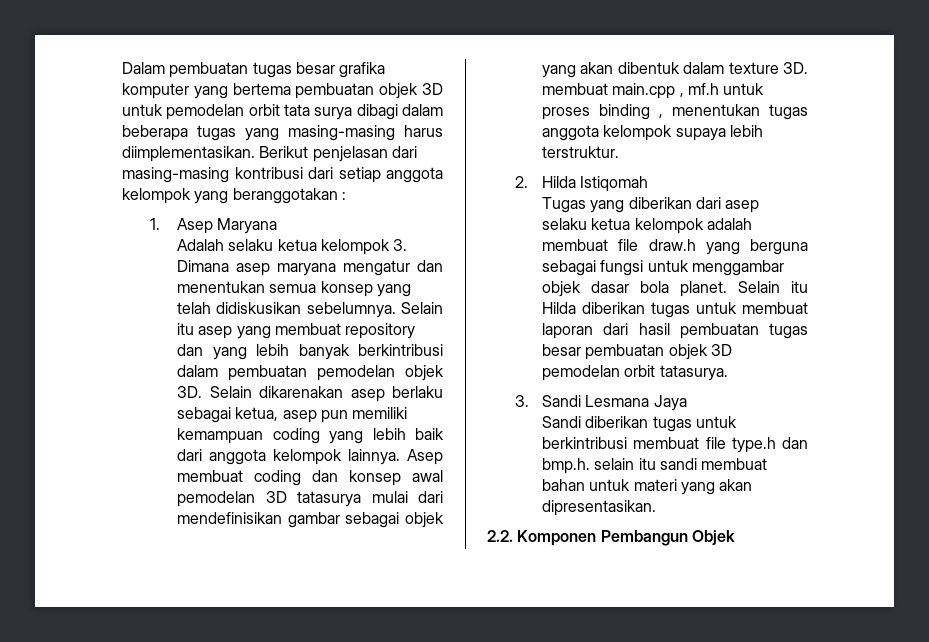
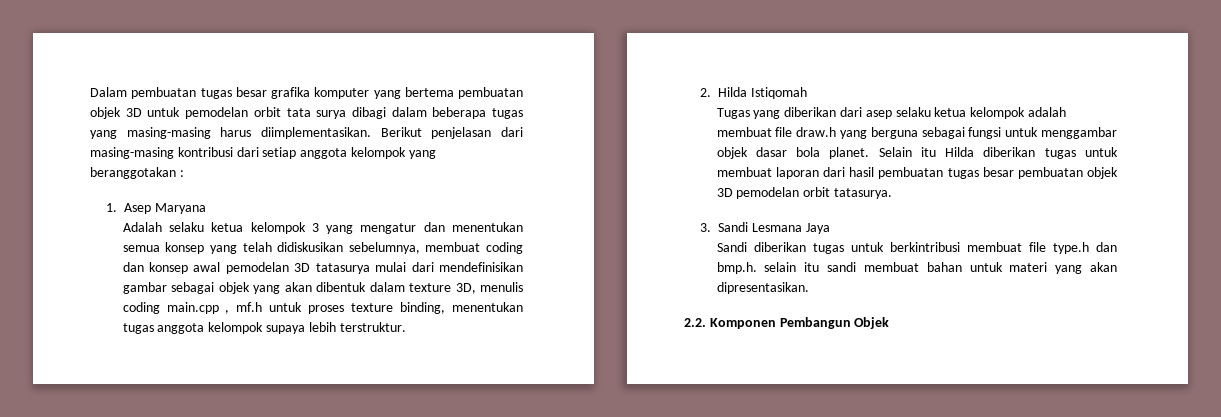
[393,239,408,251] [177,260,337,276] 3. Dimana asep maryana -> [311,223,354,234] 3 yang
[306,302,444,318] [177,323,416,339] [177,344,443,360] [177,365,445,381] [177,386,444,402] [177,407,408,423] [177,428,445,444] [177,449,444,465] sebelumnya. Selain itu asep yang membuat repository dan yang lebih banyak berkintribusi dalam pembuatan pemodelan objek 3D. Selain dikarenakan asep berlaku sebagai ketua, asep pun memiliki kemampuan coding yang lebih baik dari anggota kelompok lainnya. Asep -> [348,242,420,254] sebelumnya,
[783,62,808,74] [542,83,609,95] 3D. membuat -> [455,282,523,294] [122,302,160,314] 3D, menulis coding
[599,104,664,120] binding , -> [351,302,446,314] texture binding,

